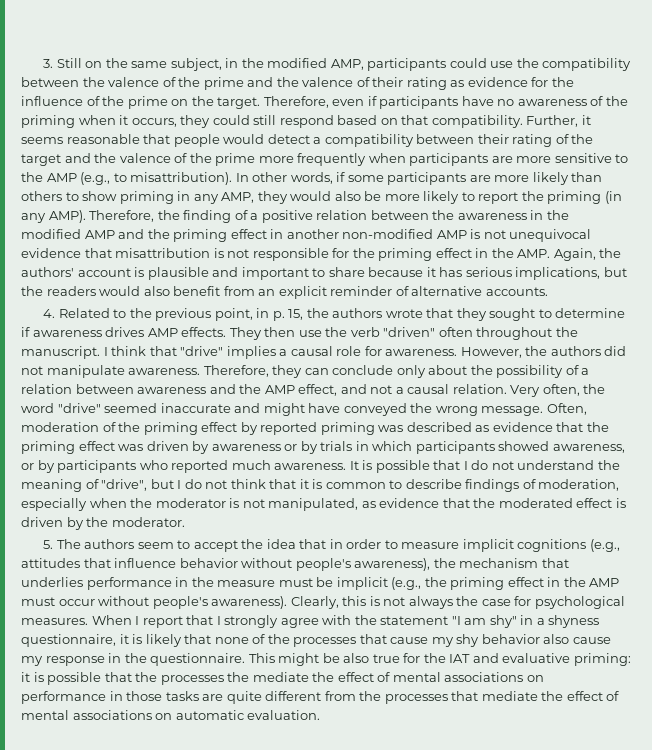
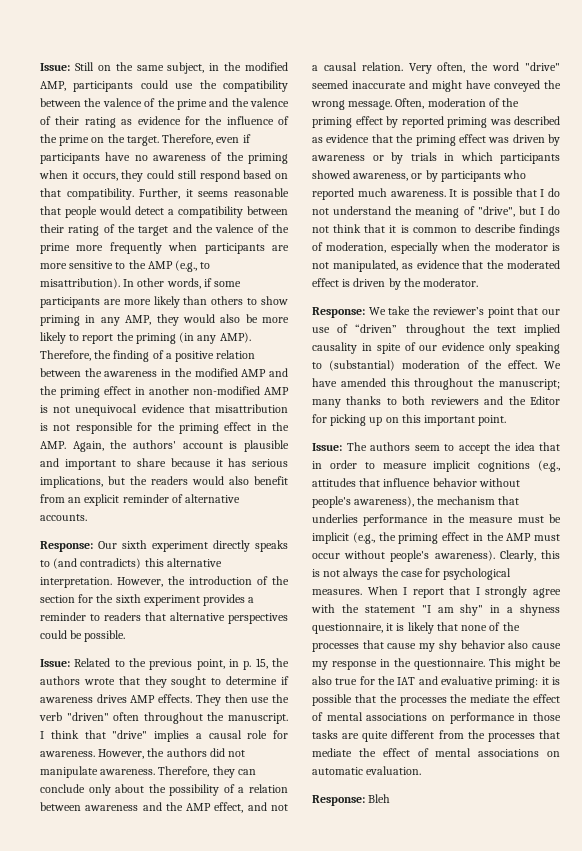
[43,59,54,68] 3. -> [40,63,70,71] Issue:
[43,309,56,318] 4. -> [40,540,288,552] [40,558,222,569] [40,576,289,588] [40,594,255,606] [40,612,288,624] [40,630,126,642] [40,659,70,667] Response: Our sixth experiment directly speaks to (and contradicts) this alternative interpretation. However, the introduction of the section for the sixth experiment provides a reminder to readers that alternative perspectives could be possible. // Issue:
[43,540,54,549] 5. -> [312,306,560,318] [312,324,560,336] [312,342,560,354] [312,360,561,371] [312,378,560,390] [312,396,560,408] [312,414,507,426] [312,443,342,451] Response: We take the reviewer’s point that our use of “driven” throughout the text implied causality in spite of our evidence only speaking to (substantial) moderation of the effect. We have amended this throughout the manuscript; many thanks to both reviewers and the Editor for picking up on this important point. // Issue:
(321, 715) none -> [312,794,391,806] // Response: Bleh

